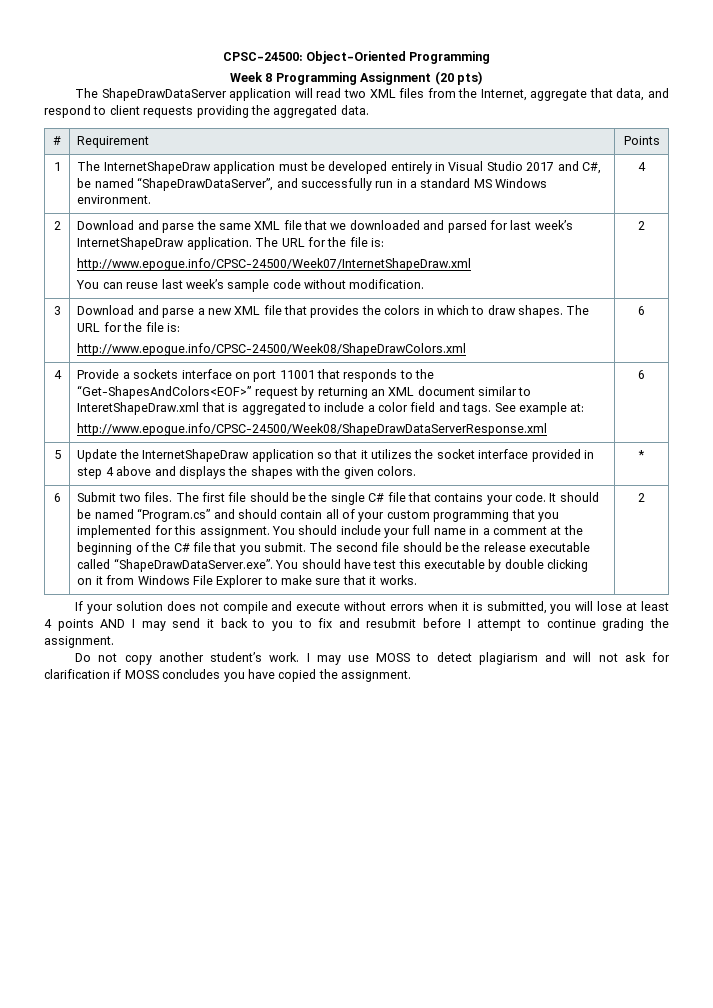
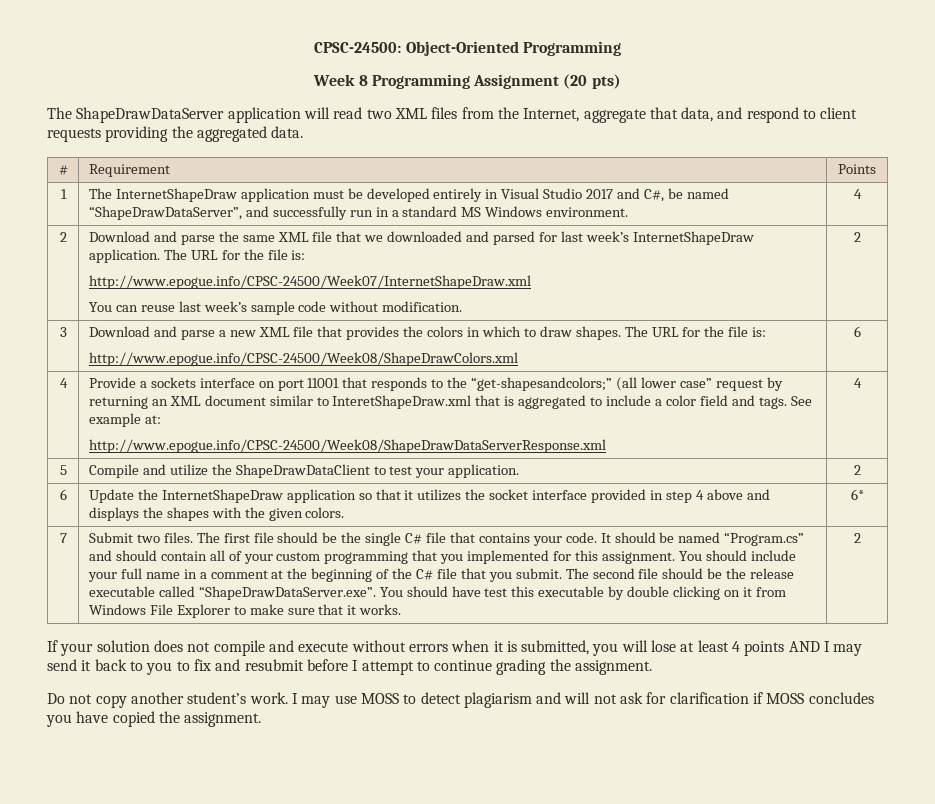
[77,385,252,399] “Get-ShapesAndColors<EOF>” -> [471,377,712,391] “get-shapesandcolors;” (all lower case”
[638,370,645,379] 6 -> [853,378,862,388] 4
(61, 454) none -> [88,464,520,478] [853,465,861,475] [59,489,67,500] | Compile and utilize the ShapeDrawDataClient to test your application. | 2 // 6
[638,450,645,459] [53,493,61,502] * // 6 -> [850,489,864,500] [59,533,67,543] 6* // 7

